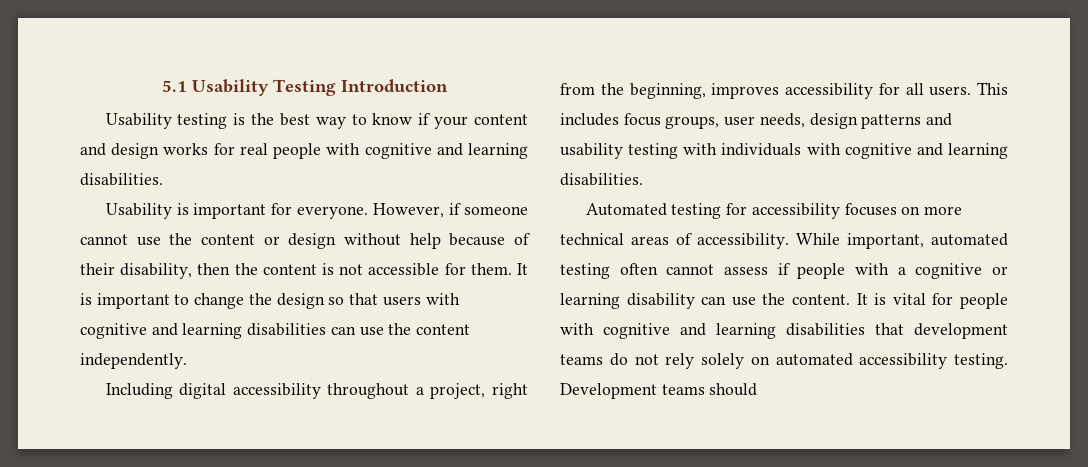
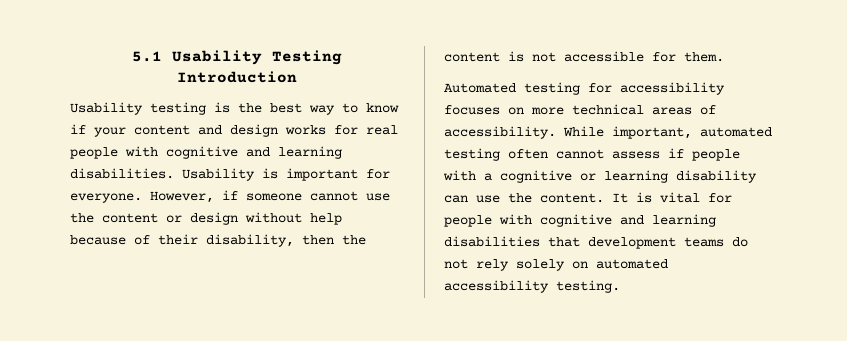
(163, 179) // -> (174, 173) none
[517,263,528,275] [80,293,460,309] [80,323,471,339] [80,353,187,369] [105,383,528,399] [560,82,1008,99] [560,113,953,129] [560,143,1008,159] [560,173,643,186] It is important to change the design so that users with cognitive and learning disabilities can use the content independently. // Including digital accessibility throughout a project, right from the beginning, improves accessibility for all users. This includes focus groups, user needs, design patterns and usability testing with individuals with cognitive and learning disabilities. -> (724, 57) none
[560,383,758,399] Development teams should -> (620, 286) none

